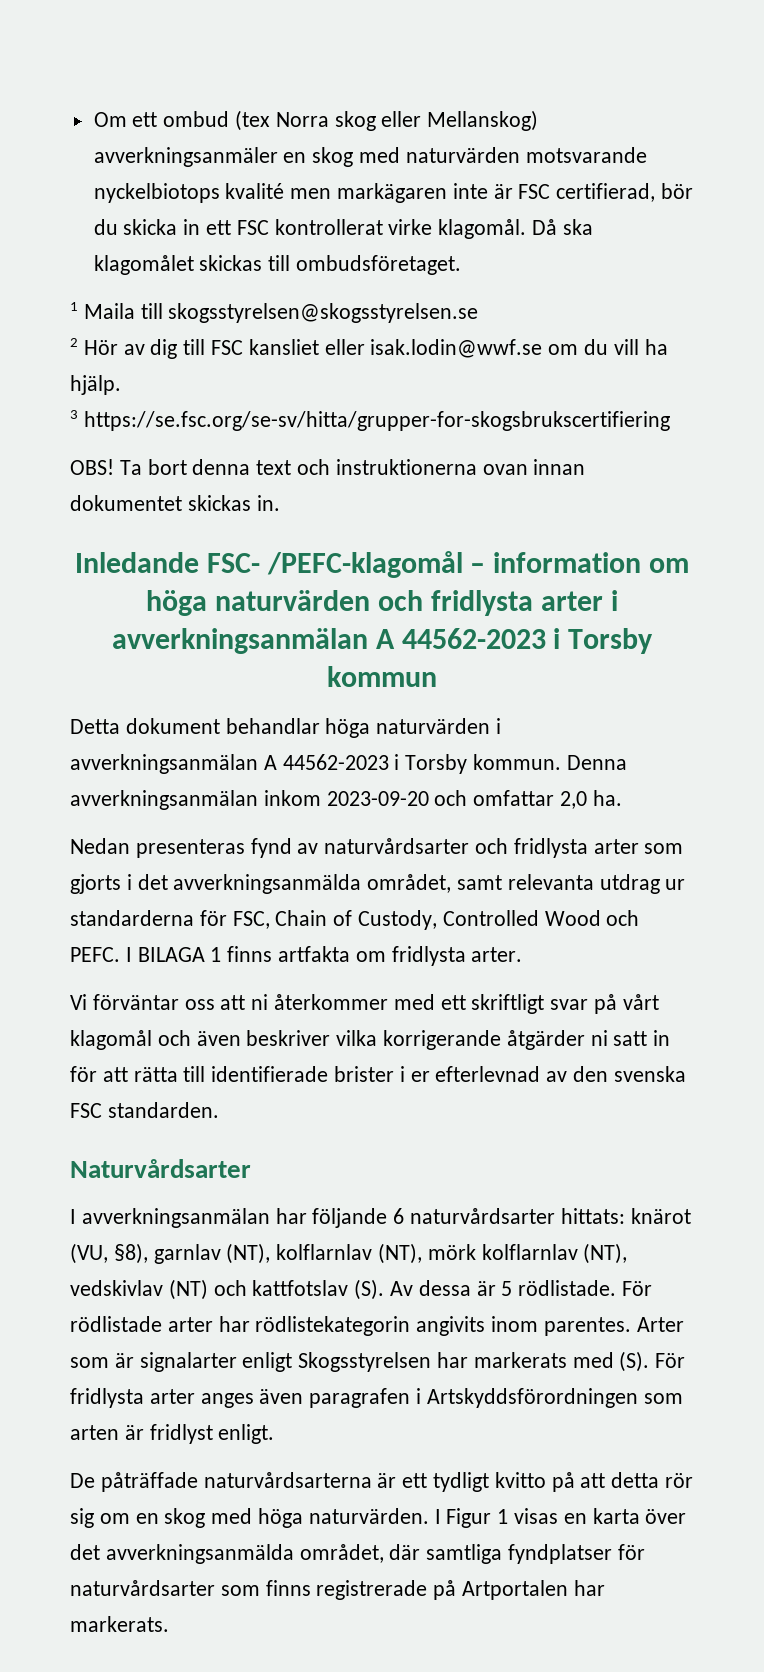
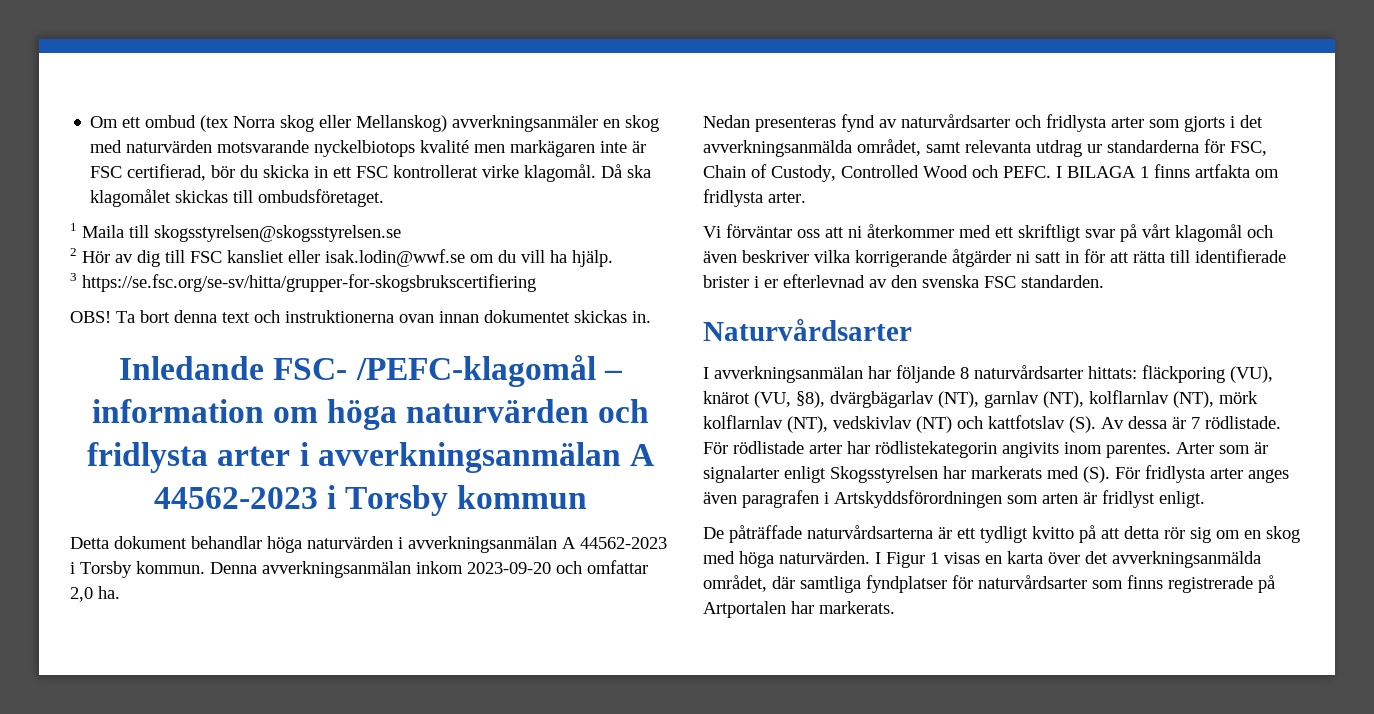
[393,1208,405,1224] 6 -> [960,367,969,379] 8
(625, 1216) none -> [1142,365,1273,383] fläckporing (VU),
(148, 1253) none -> [830,391,979,408] dvärgbägarlav (NT),
[501,1281,513,1296] 5 -> [1191,417,1200,429] 7

